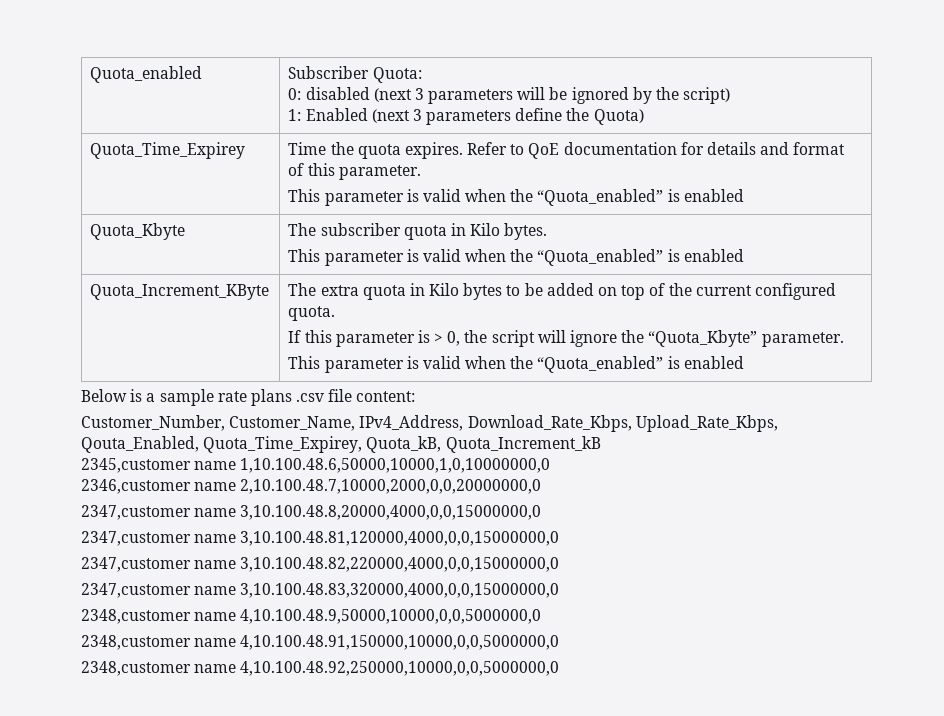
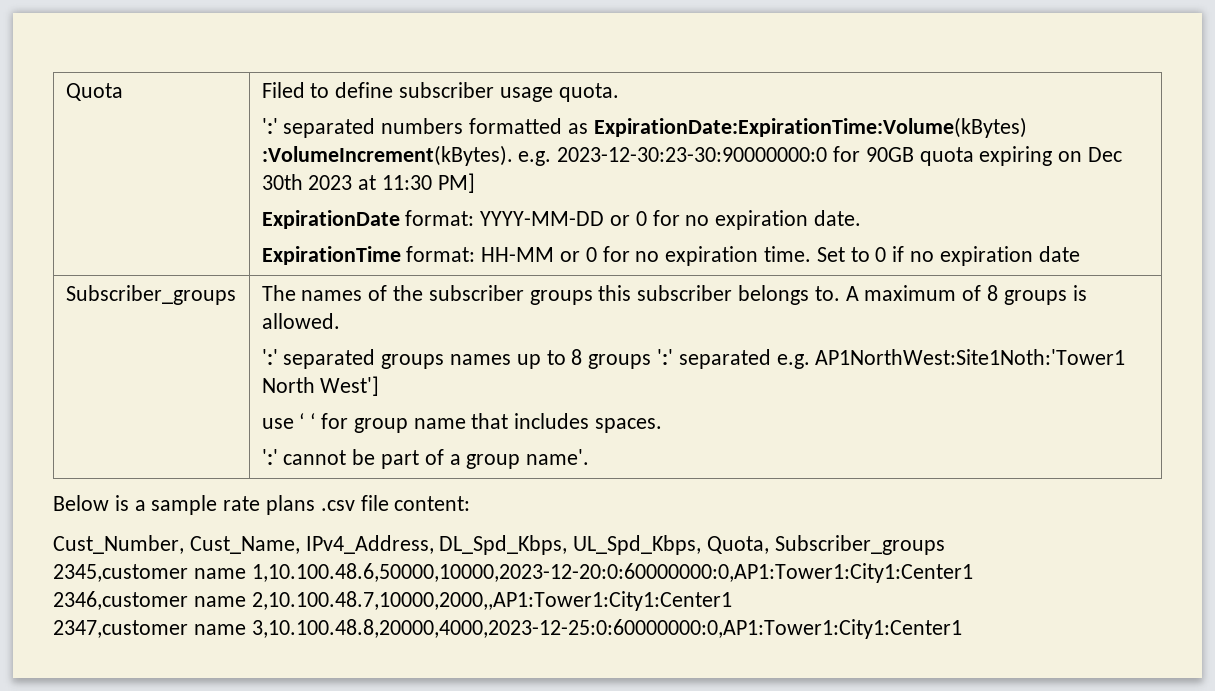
[90,66,203,83] [288,66,422,83] [288,87,731,104] [288,108,644,125] [90,142,246,159] [288,142,846,159] [288,163,421,180] [288,189,744,206] [90,223,186,240] [288,223,548,240] [288,249,744,266] [90,284,270,300] [288,283,836,300] [288,306,336,321] [288,330,844,347] [288,356,744,373] Quota_enabled | Subscriber Quota: // 0: disabled (next 3 parameters will be ignored by the script) // 1: Enabled (next 3 parameters define the Quota) // Quota_Time_Expirey | Time the quota expires. Refer to QoE documentation for details and format of this parameter. // This parameter is valid when the “Quota_enabled” is enabled // Quota_Kbyte | The subscriber quota in Kilo bytes. // This parameter is valid when the “Quota_enabled” is enabled // Quota_Increment_KByte | The extra quota in Kilo bytes to be added on top of the current configured quota. // If this parameter is > 0, the script will ignore the “Quota_Kbyte” parameter. // This parameter is valid when the “Quota_enabled” is enabled -> [65,83,123,101] [261,82,619,102] [261,117,1027,138] [261,145,1122,166] [261,173,475,193] [261,210,861,230] [261,246,1080,266] [65,285,236,305] [261,285,1087,305] [261,313,340,329] [261,349,1126,369] [261,376,380,396] [261,413,662,433] [261,449,590,469] Quota | Filed to define subscriber usage quota. // ':' separated numbers formatted as ExpirationDate:ExpirationTime:Volume(kBytes) :VolumeIncrement(kBytes). e.g. 2023-12-30:23-30:90000000:0 for 90GB quota expiring on Dec 30th 2023 at 11:30 PM] // ExpirationDate format: YYYY-MM-DD or 0 for no expiration date. // ExpirationTime format: HH-MM or 0 for no expiration time. Set to 0 if no expiration date // Subscriber_groups | The names of the subscriber groups this subscriber belongs to. A maximum of 8 groups is allowed. // ':' separated groups names up to 8 groups ':' separated e.g. AP1NorthWest:Site1Noth:'Tower1 North West'] // use ‘ ‘ for group name that includes spaces. // ':' cannot be part of a group name'.
[81,415,778,432] [81,436,601,453] Customer_Number, Customer_Name, IPv4_Address, Download_Rate_Kbps, Upload_Rate_Kbps, Qouta_Enabled, Quota_Time_Expirey, Quota_kB, Quota_Increment_kB -> [53,535,945,555] Cust_Number, Cust_Name, IPv4_Address, DL_Spd_Kbps, UL_Spd_Kbps, Quota, Subscriber_groups
[240,458,551,473] 1,10.100.48.6,50000,10000,1,0,10000000,0 -> [251,563,973,583] 1,10.100.48.6,50000,10000,2023-12-20:0:60000000:0,AP1:Tower1:City1:Center1
[240,479,542,494] [81,505,542,520] [81,531,560,546] [81,557,560,572] [81,583,560,598] [81,609,542,624] [81,635,560,650] [81,661,560,676] 2,10.100.48.7,10000,2000,0,0,20000000,0 // 2347,customer name 3,10.100.48.8,20000,4000,0,0,15000000,0 // 2347,customer name 3,10.100.48.81,120000,4000,0,0,15000000,0 // 2347,customer name 3,10.100.48.82,220000,4000,0,0,15000000,0 // 2347,customer name 3,10.100.48.83,320000,4000,0,0,15000000,0 // 2348,customer name 4,10.100.48.9,50000,10000,0,0,5000000,0 // 2348,customer name 4,10.100.48.91,150000,10000,0,0,5000000,0 // 2348,customer name 4,10.100.48.92,250000,10000,0,0,5000000,0 -> [251,591,732,611] [53,619,962,639] 2,10.100.48.7,10000,2000,,AP1:Tower1:City1:Center1 // 2347,customer name 3,10.100.48.8,20000,4000,2023-12-25:0:60000000:0,AP1:Tower1:City1:Center1

